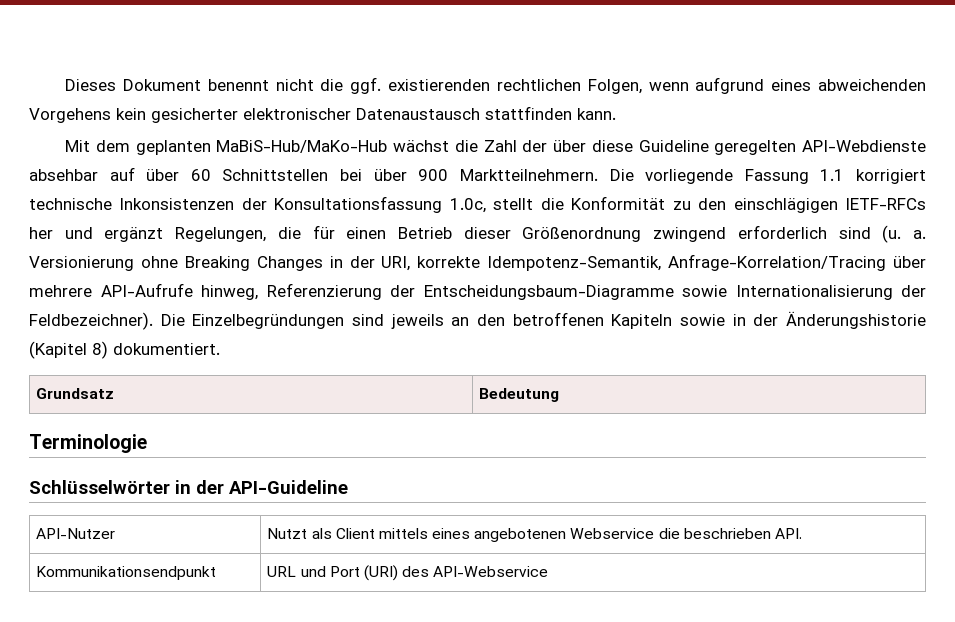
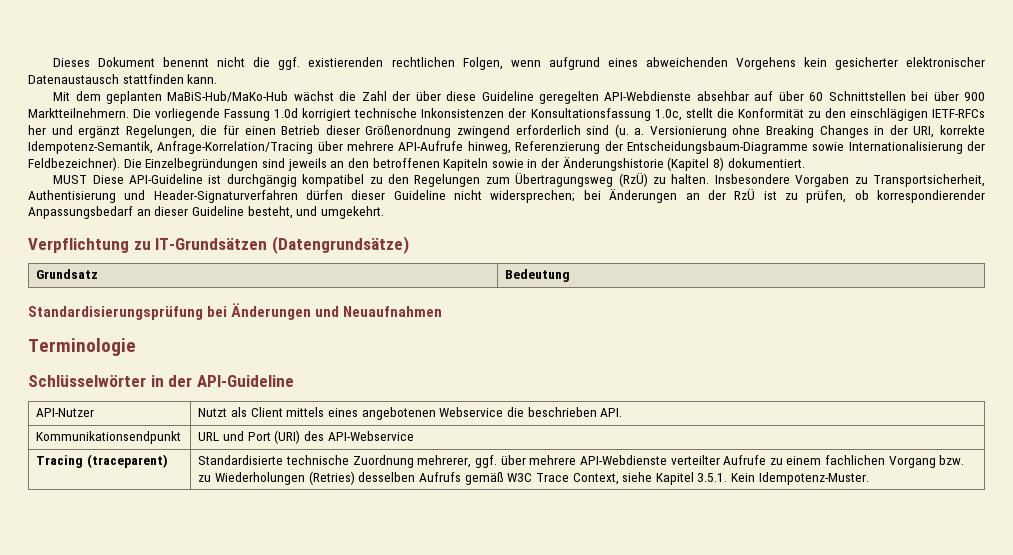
[820,169,845,181] 1.1 -> [274,108,299,118] 1.0d
[36,388,115,399] [479,388,560,402] // Grundsatz | Bedeutung -> [53,173,985,187] [28,189,986,203] [28,206,384,219] [28,236,409,254] [36,269,99,279] [505,269,571,282] [28,303,443,320] // MUST Diese API-Guideline ist durchgängig kompatibel zu den Regelungen zum Übertragungsweg (RzÜ) zu halten. Insbesondere Vorgaben zu Transportsicherheit, Authentisierung und Header-Signaturverfahren dürfen dieser Guideline nicht widersprechen; bei Änderungen an der RzÜ ist zu prüfen, ob korrespondierender Anpassungsbedarf an dieser Guideline besteht, und umgekehrt. // Verpflichtung zu IT-Grundsätzen (Datengrundsätze) // Grundsatz | Bedeutung // Standardisierungsprüfung bei Änderungen und Neuaufnahmen
(549, 571) none -> [36,454,169,468] [198,455,965,468] [198,471,869,485] // Tracing (traceparent) | Standardisierte technische Zuordnung mehrerer, ggf. über mehrere API-Webdienste verteilter Aufrufe zu einem fachlichen Vorgang bzw. zu Wiederholungen (Retries) desselben Aufrufs gemäß W3C Trace Context, siehe Kapitel 3.5.1. Kein Idempotenz-Muster.

